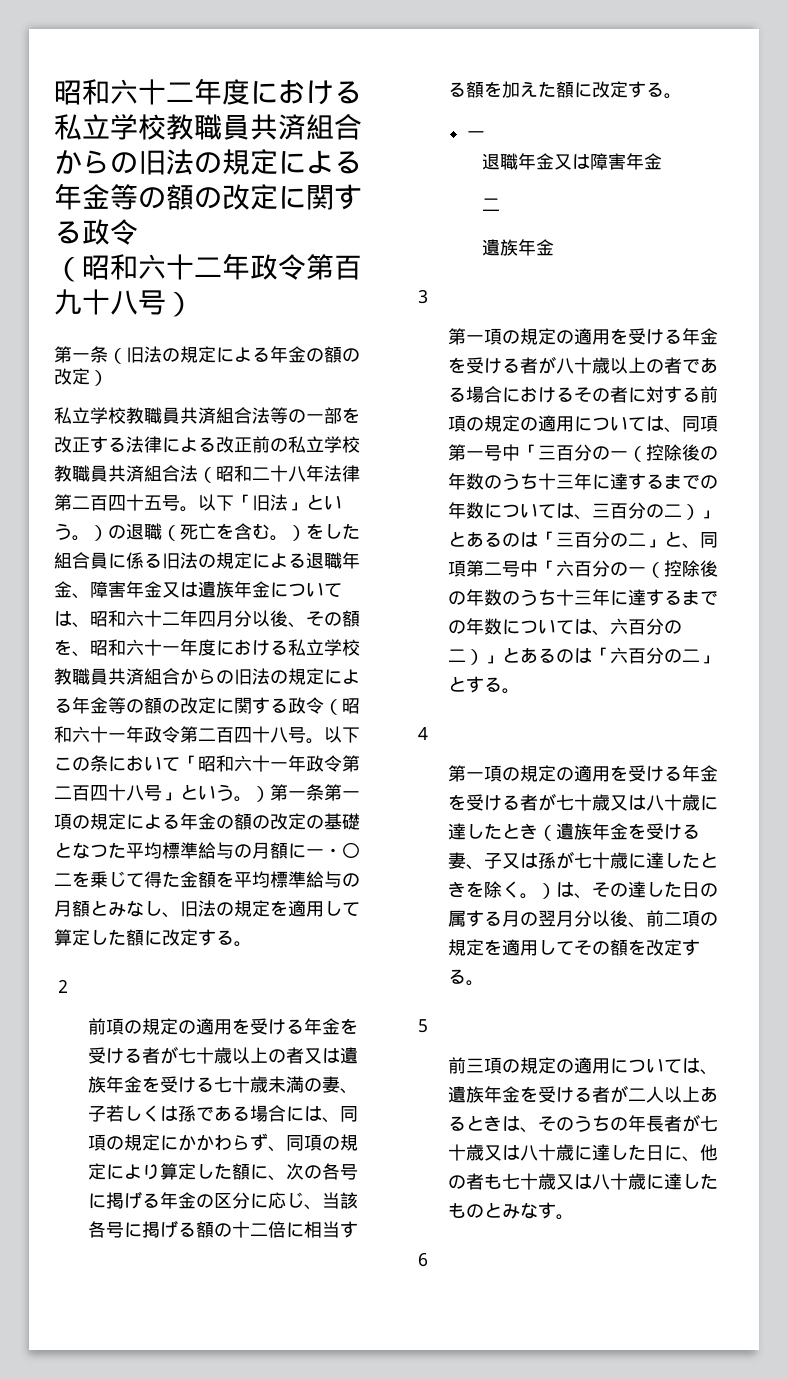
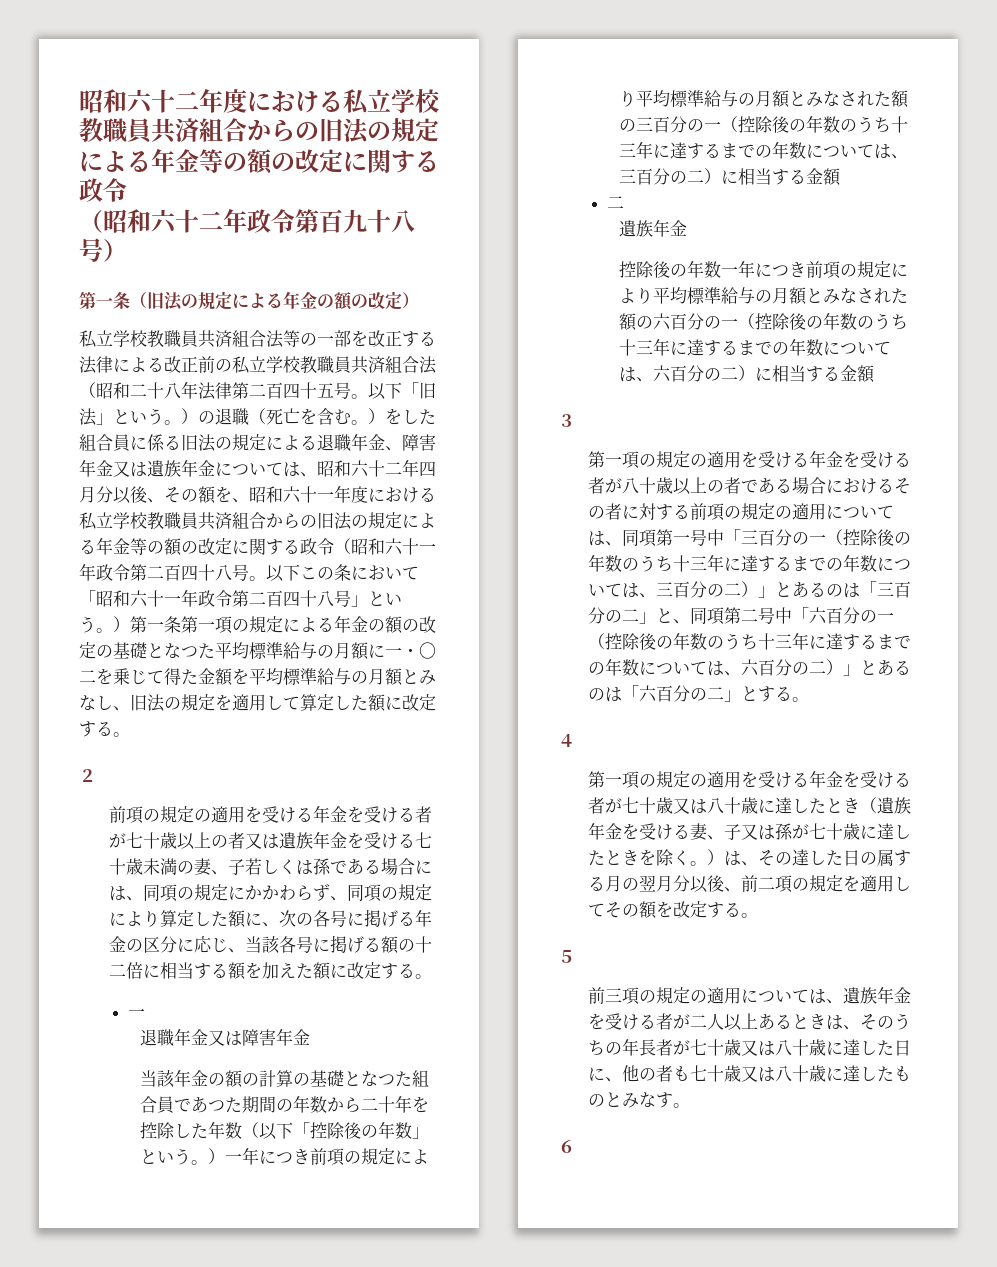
[481,198,500,211] [481,239,554,256] 二 // 遺族年金 -> [139,1069,429,1088] [139,1095,429,1113] [139,1121,429,1140] [139,1147,429,1166] [618,90,909,108] [618,115,908,133] [618,141,908,159] [618,168,841,186] [607,196,625,209] [618,219,687,237] [618,260,908,279] [618,287,908,305] [618,312,908,331] [618,338,891,356] [618,365,875,383] 当該年金の額の計算の基礎となつた組合員であつた期間の年数から二十年を控除した年数（以下「控除後の年数」という。）一年につき前項の規定により平均標準給与の月額とみなされた額の三百分の一（控除後の年数のうち十三年に達するまでの年数については、三百分の二）に相当する金額 // 二 // 遺族年金 // 控除後の年数一年につき前項の規定により平均標準給与の月額とみなされた額の六百分の一（控除後の年数のうち十三年に達するまでの年数については、六百分の二）に相当する金額

